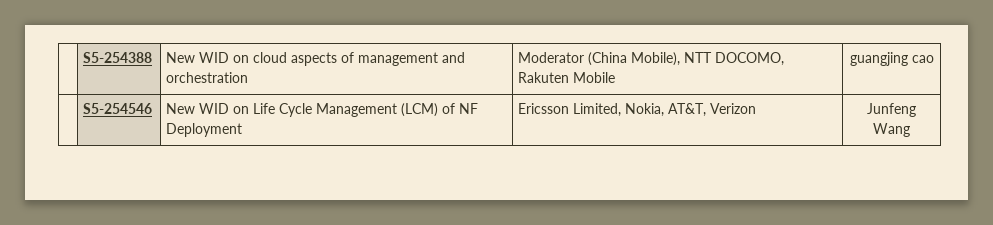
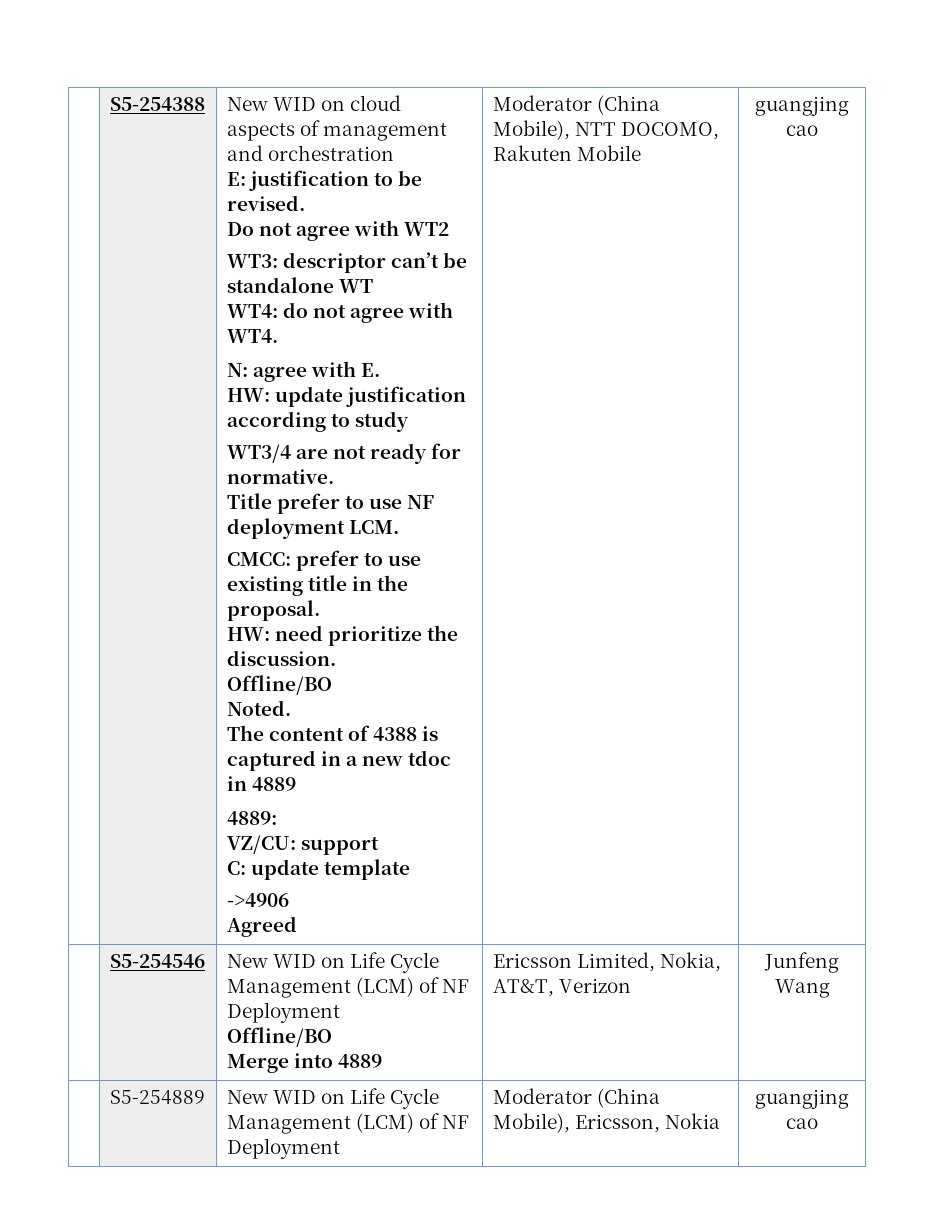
(249, 77) none -> [226,170,423,191] [226,195,305,211] [226,220,450,241] [226,252,468,273] [226,277,373,293] [226,302,454,323] [226,329,278,343] [226,361,381,382] [226,386,467,407] [226,411,410,432] [226,443,462,464] [226,469,334,484] [226,493,435,514] [226,518,399,539] [226,550,422,571] [226,575,409,596] [226,600,320,621] [226,625,459,646] [226,650,336,666] [226,675,332,695] [226,700,291,716] [226,725,439,741] [226,750,452,771] [226,776,296,791] [226,811,277,825] [226,835,379,855] [226,859,411,880] [226,893,289,907] [226,916,297,937] // E: justification to be revised. // Do not agree with WT2 // WT3: descriptor can’t be standalone WT // WT4: do not agree with WT4. // N: agree with E. // HW: update justification according to study // WT3/4 are not ready for normative. // Title prefer to use NF deployment LCM. // CMCC: prefer to use existing title in the proposal. // HW: need prioritize the discussion. // Offline/BO // Noted. // The content of 4388 is captured in a new tdoc in 4889 // 4889: // VZ/CU: support // C: update template // ->4906 // Agreed
(243, 130) none -> [226,1027,332,1047] [226,1053,383,1073] // Offline/BO // Merge into 4889
(910, 130) none -> [109,1090,205,1105] [226,1088,440,1109] [226,1113,470,1134] [226,1138,340,1159] [492,1088,660,1108] [492,1113,721,1133] [755,1089,849,1109] [786,1118,818,1129] // | S5-254889 | New WID on Life Cycle Management (LCM) of NF Deployment | Moderator (China Mobile), Ericsson, Nokia | guangjing cao

